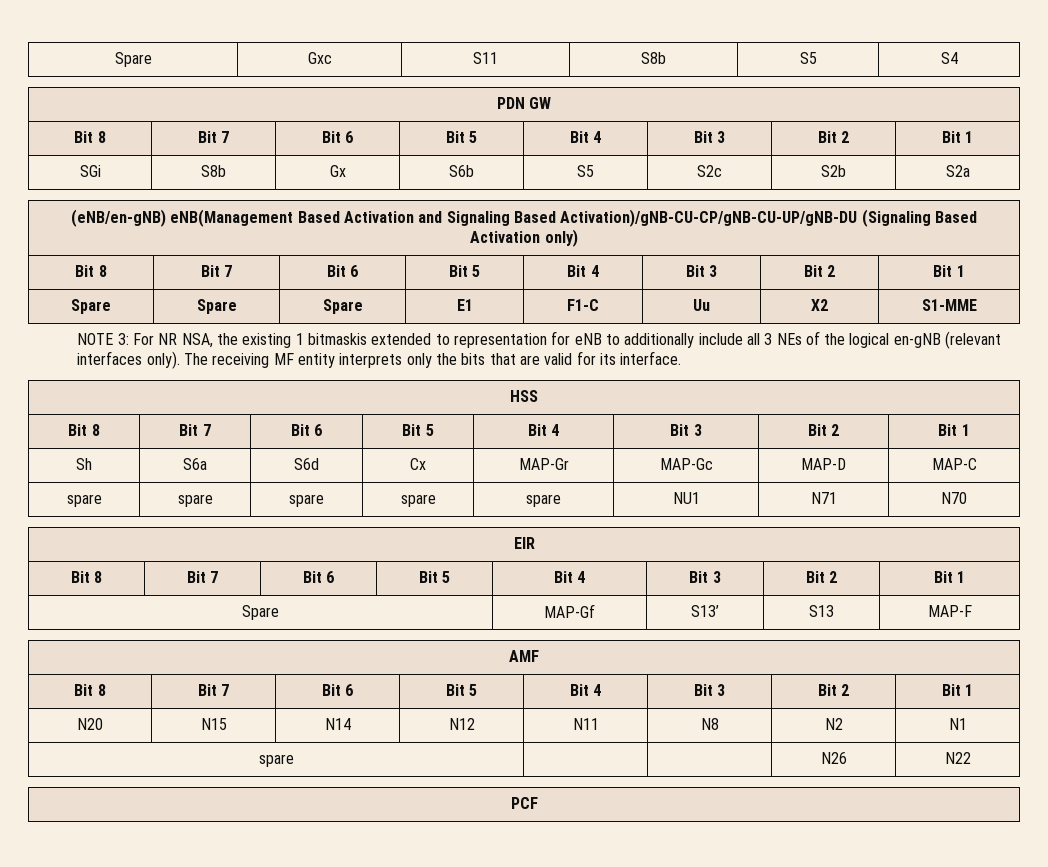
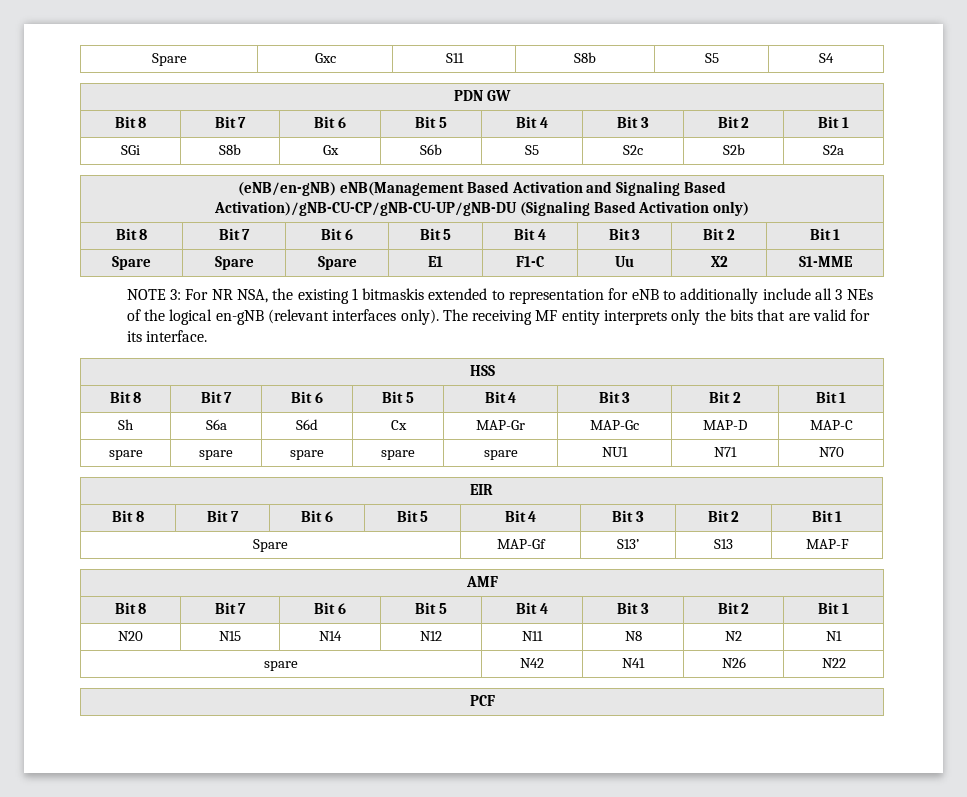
(294, 760) | -> [520,658,544,668] [622,658,645,668] N42 | N41

